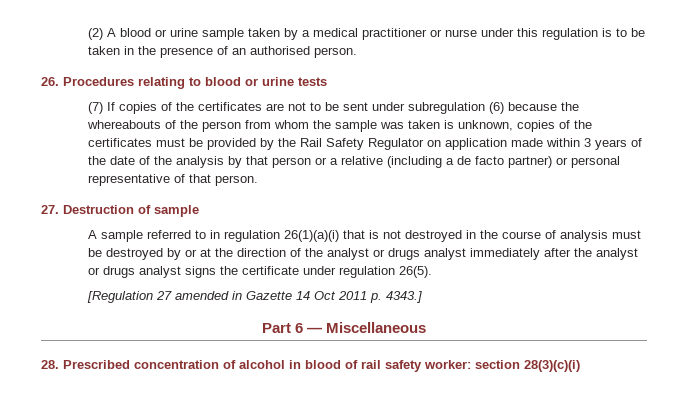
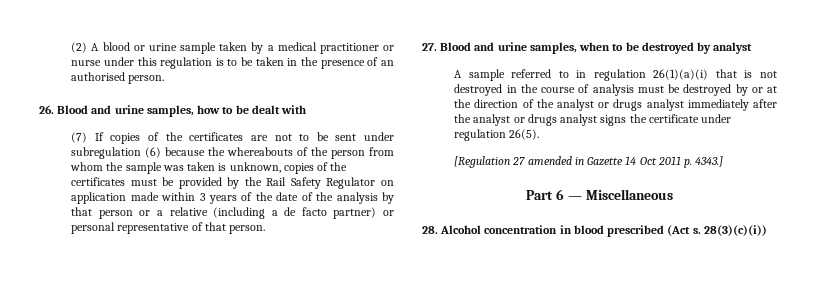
[63,77,327,89] Procedures relating to blood or urine tests -> [57,105,307,117] Blood and urine samples, how to be dealt with
[63,205,199,217] Destruction of sample -> [440,42,753,54] Blood and urine samples, when to be destroyed by analyst
[63,360,580,372] Prescribed concentration of alcohol in blood of rail safety worker: section 28(3)(c)(i) -> [440,225,767,237] Alcohol concentration in blood prescribed (Act s. 28(3)(c)(i))

